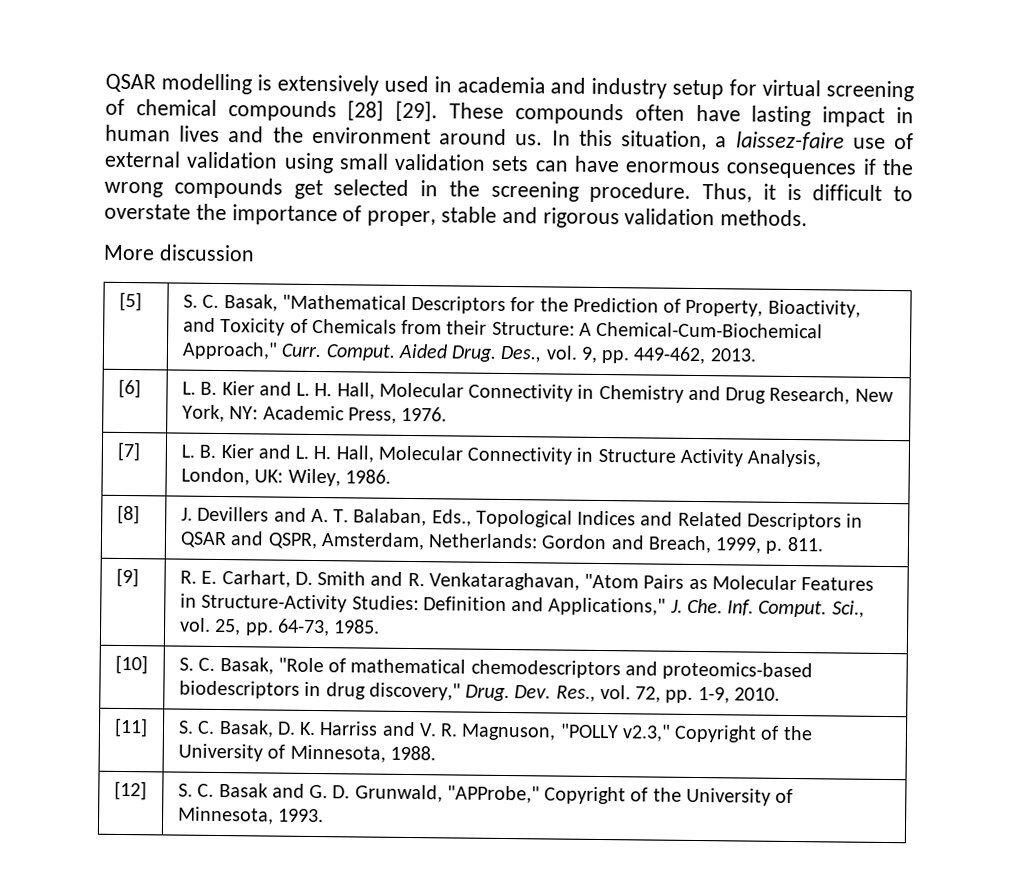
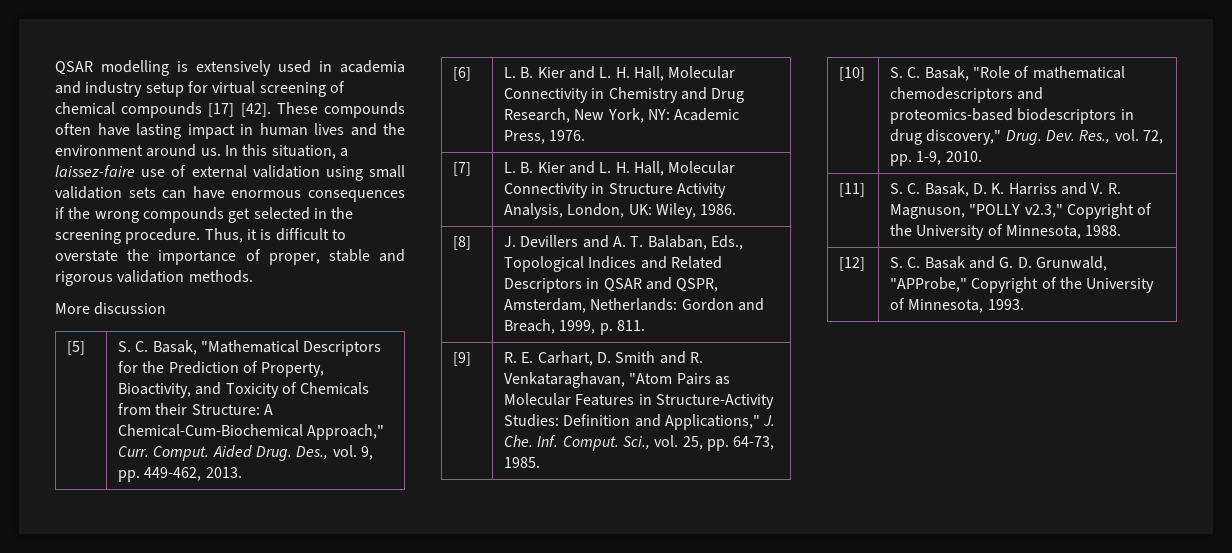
[347,100,439,122] [28] [29]. -> [208,103,271,117] [17] [42].

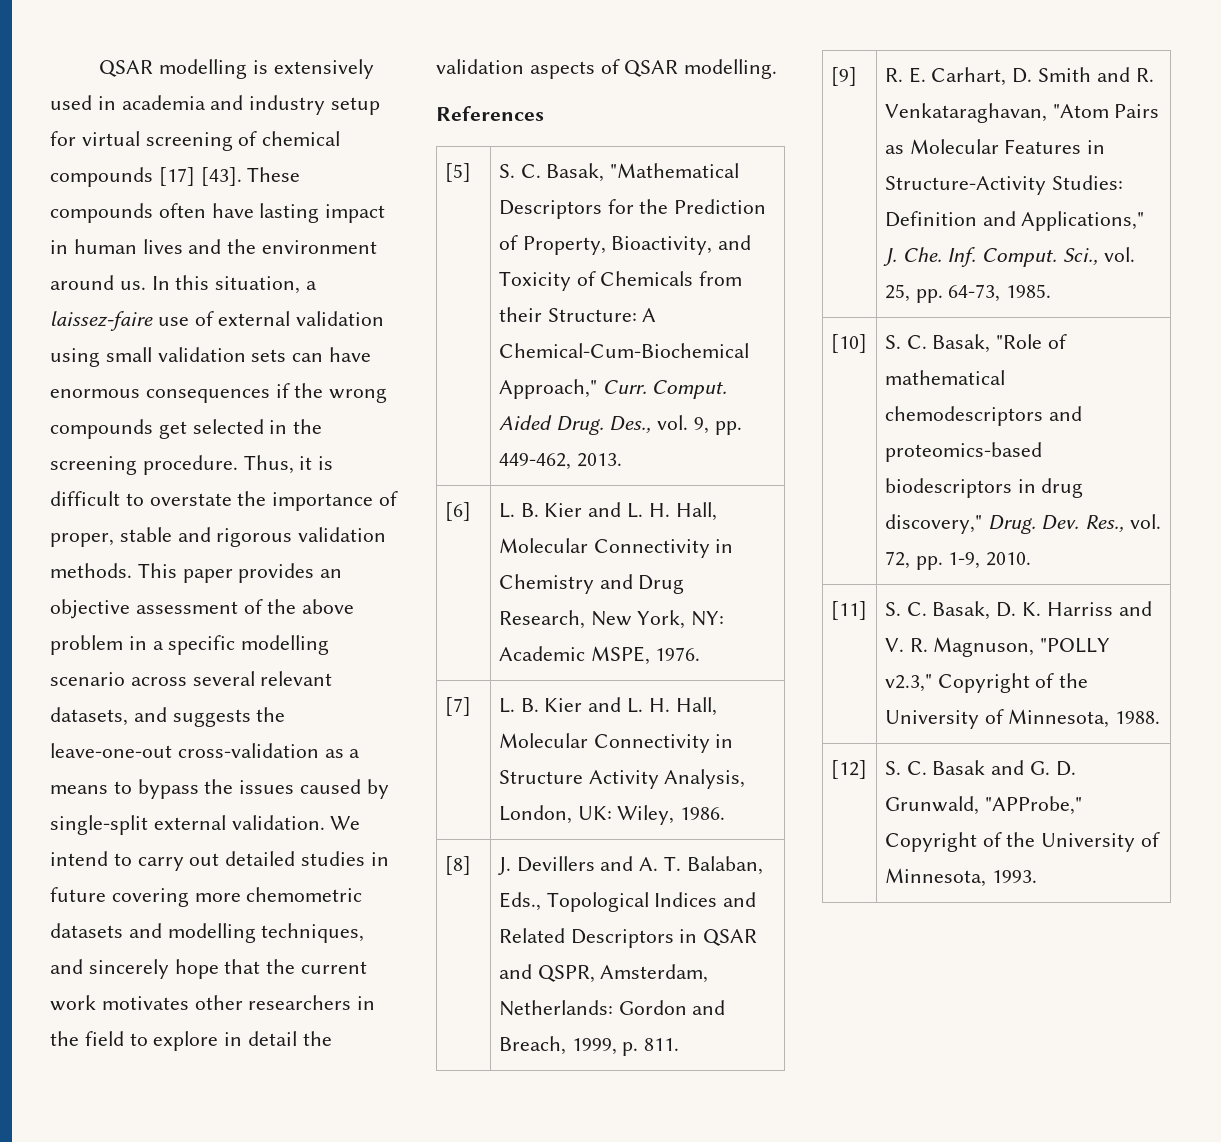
[240,103,271,117] [42]. -> [200,167,242,186] [43].
[55,302,167,315] // More discussion -> [137,563,343,583] [50,599,355,619] [50,635,330,655] [50,671,333,686] [50,707,286,727] [50,743,361,758] [50,779,389,799] [50,815,361,835] [50,851,389,871] [50,887,363,907] [50,923,365,943] [50,959,368,979] [50,995,376,1011] [50,1031,332,1051] [436,59,778,79] [436,106,544,121] This paper provides an objective assessment of the above problem in a specific modelling scenario across several relevant datasets, and suggests the leave-one-out cross-validation as a means to bypass the issues caused by single-split external validation. We intend to carry out detailed studies in future covering more chemometric datasets and modelling techniques, and sincerely hope that the current work motivates other researchers in the field to explore in detail the validation aspects of QSAR modelling. // References
[504,130,546,144] Press, -> [590,646,650,665] MSPE,

